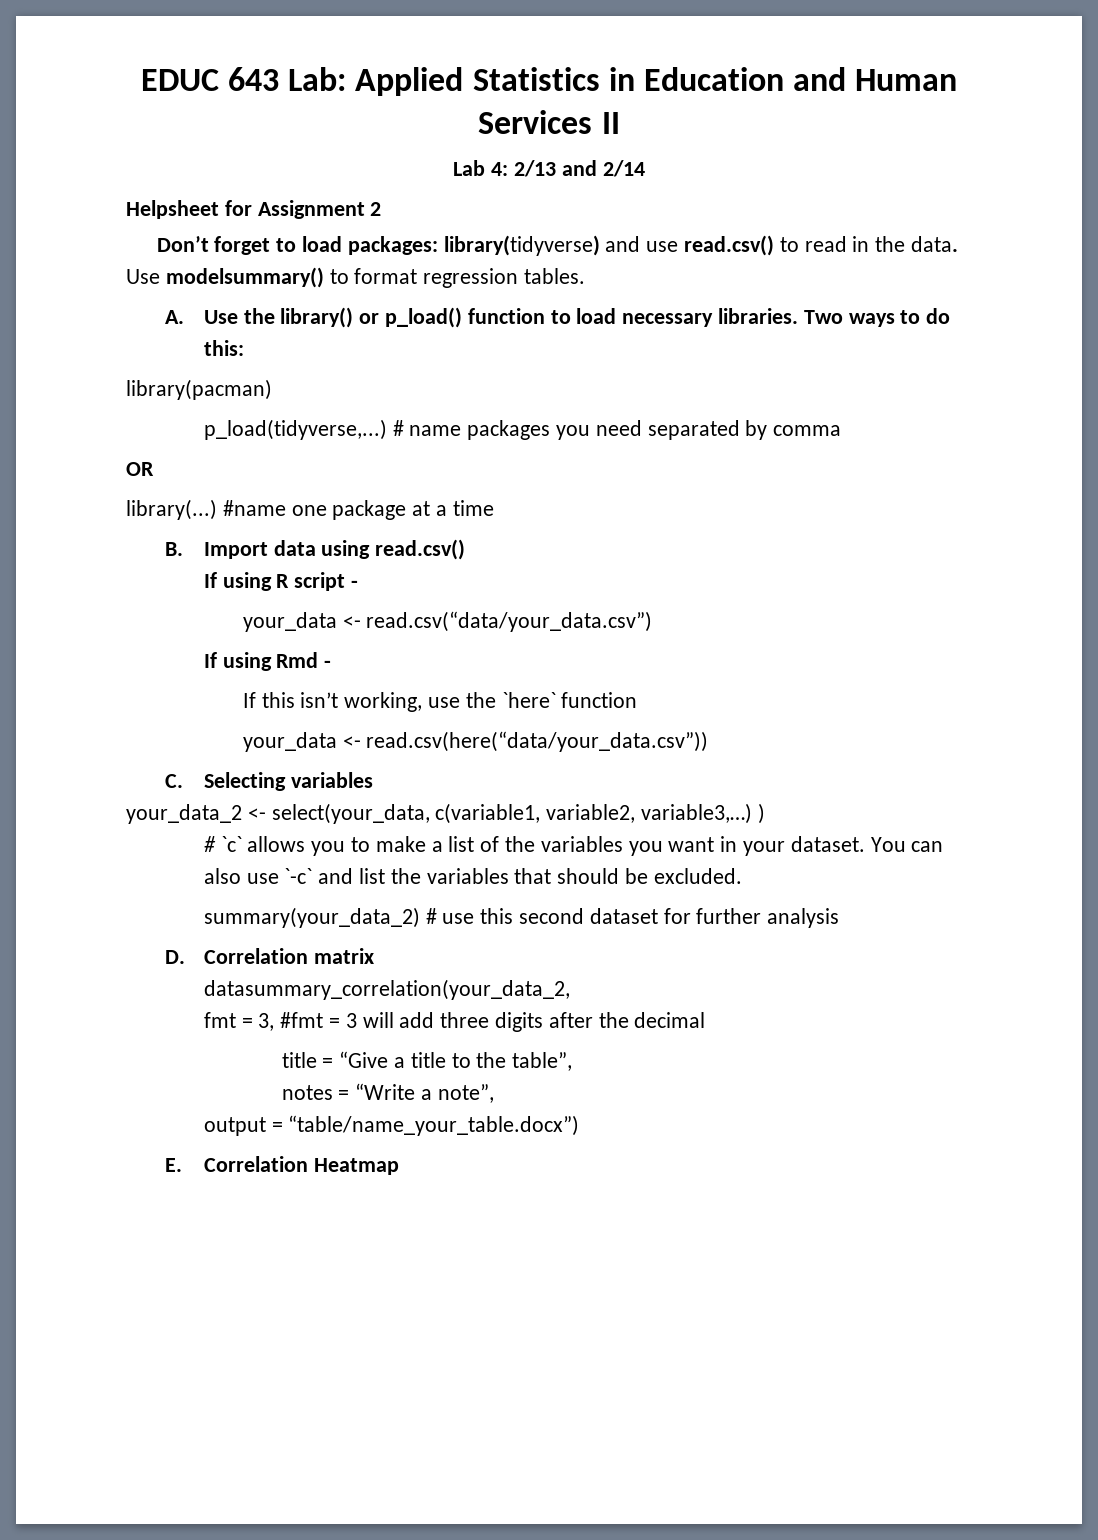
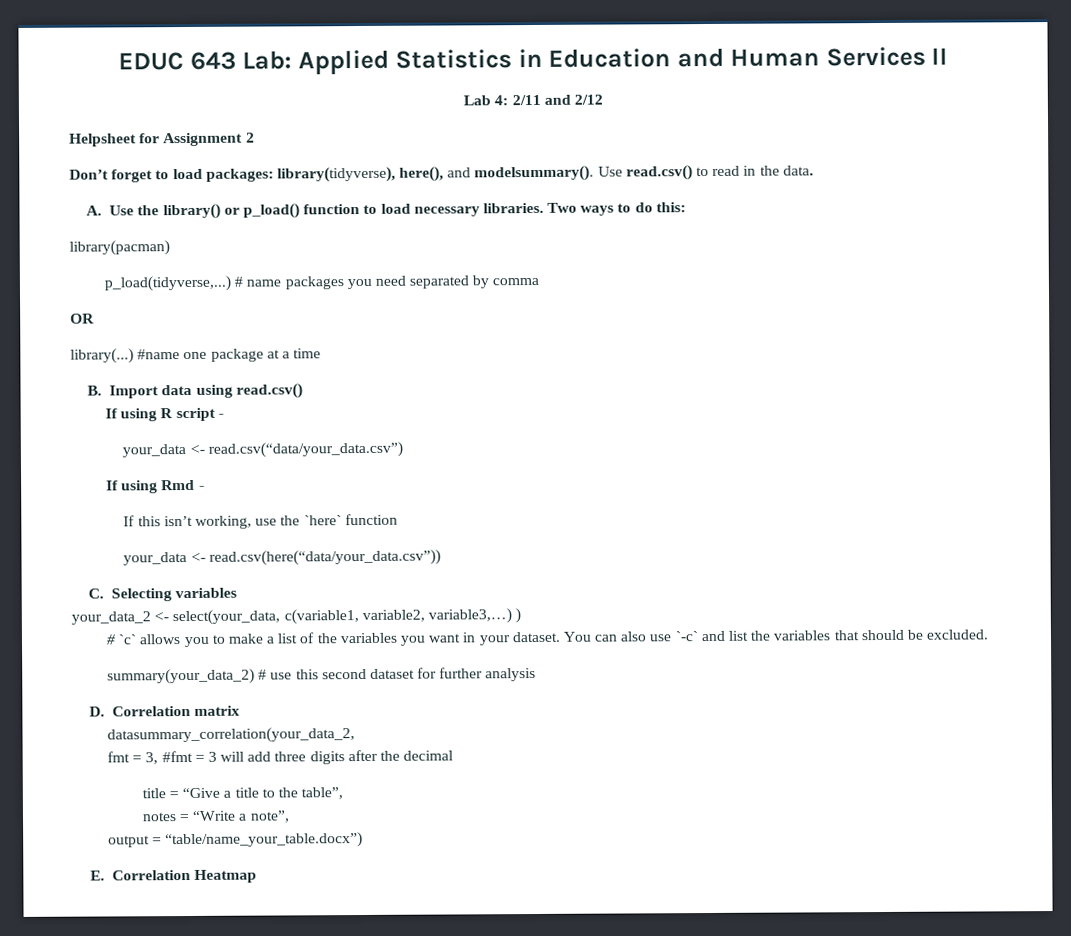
[514,160,645,177] 2/13 and 2/14 -> [511,94,603,106] 2/11 and 2/12
[443,235,679,256] library(tidyverse) and use -> [276,165,623,183] library(tidyverse), here(), and modelsummary(). Use
[126,267,586,288] Use modelsummary() to format regression tables. -> (814, 170) none

